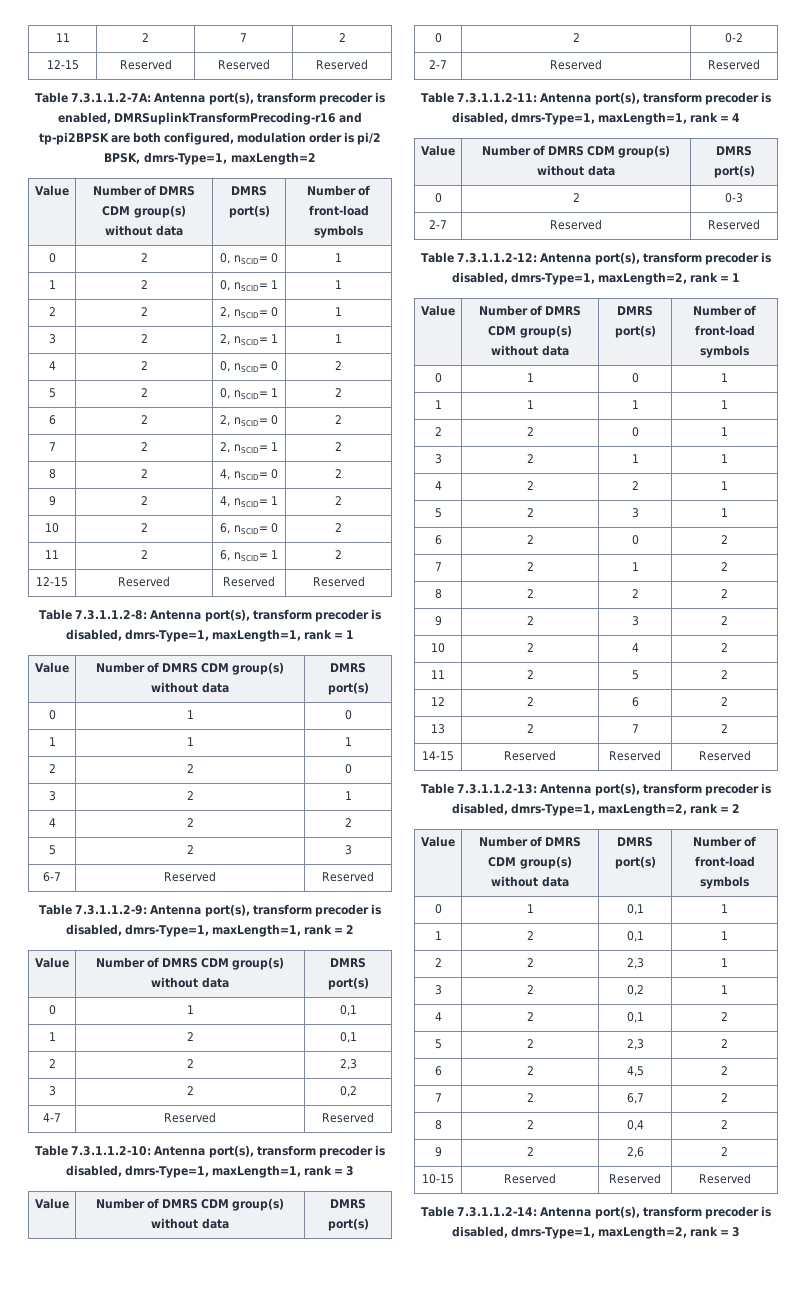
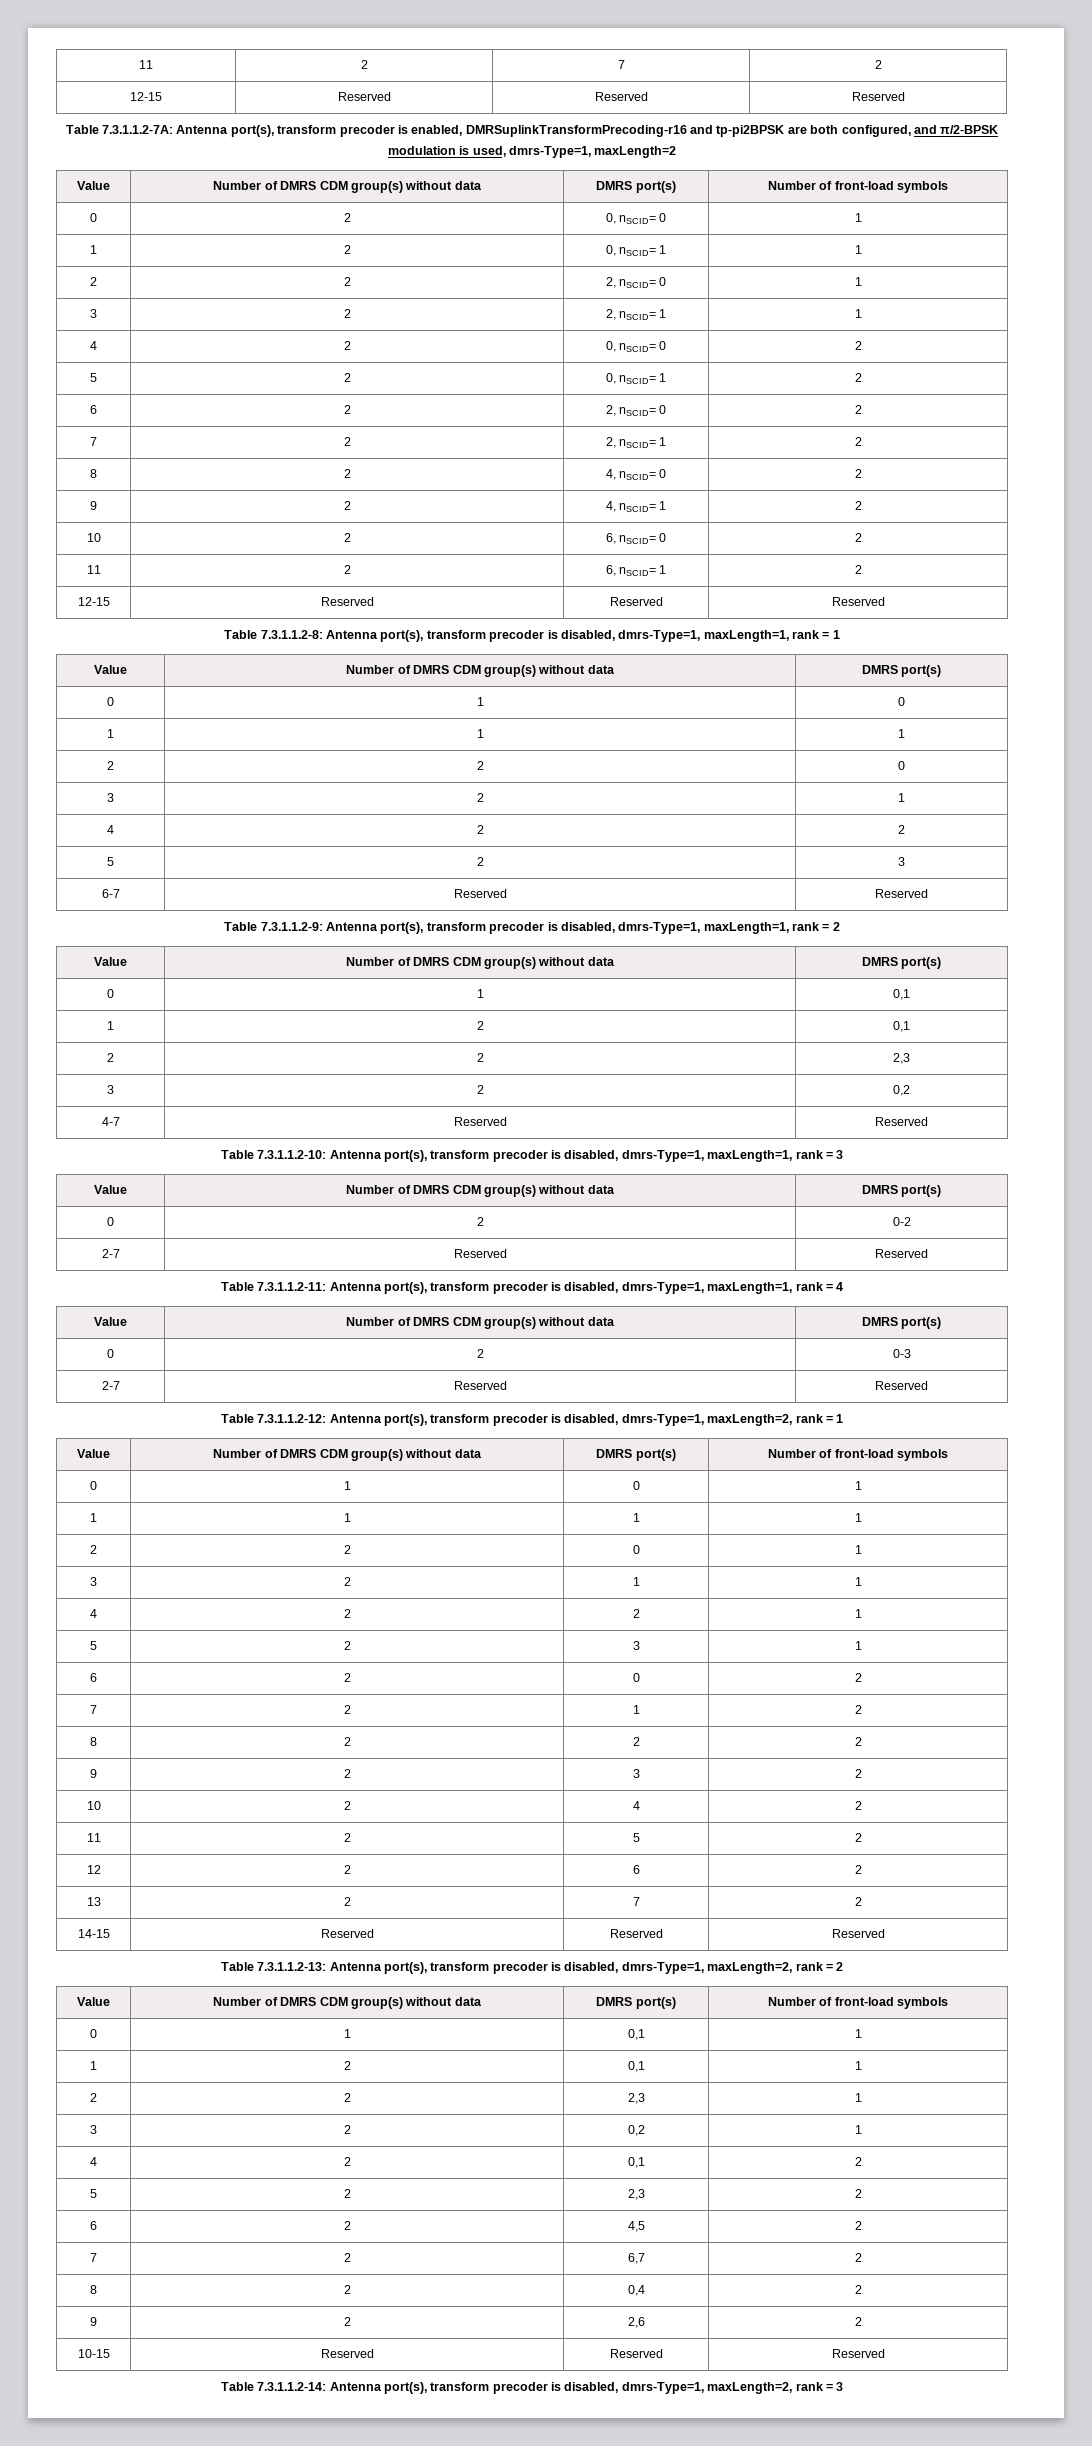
[237,132,382,145] [104,153,141,164] modulation order is pi/2 BPSK, -> [913,125,999,134] [387,146,506,157] and π/2-BPSK modulation is used,

